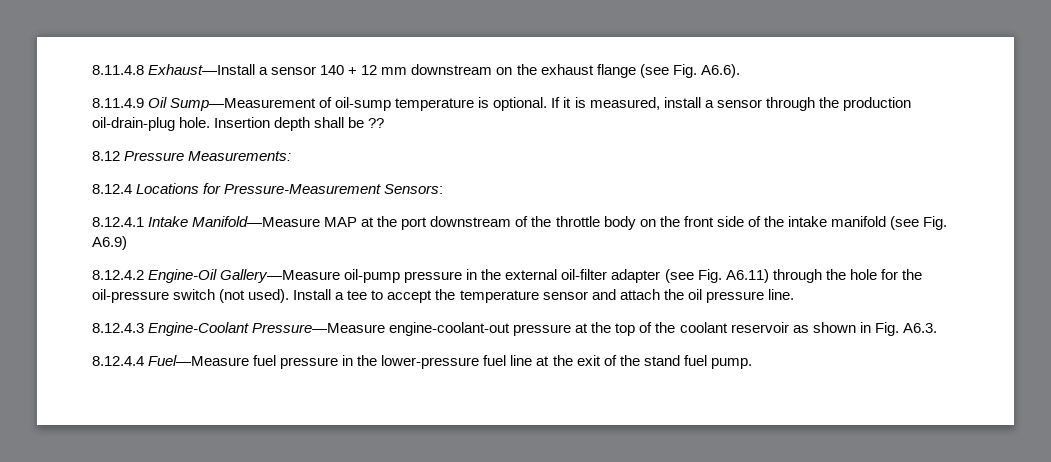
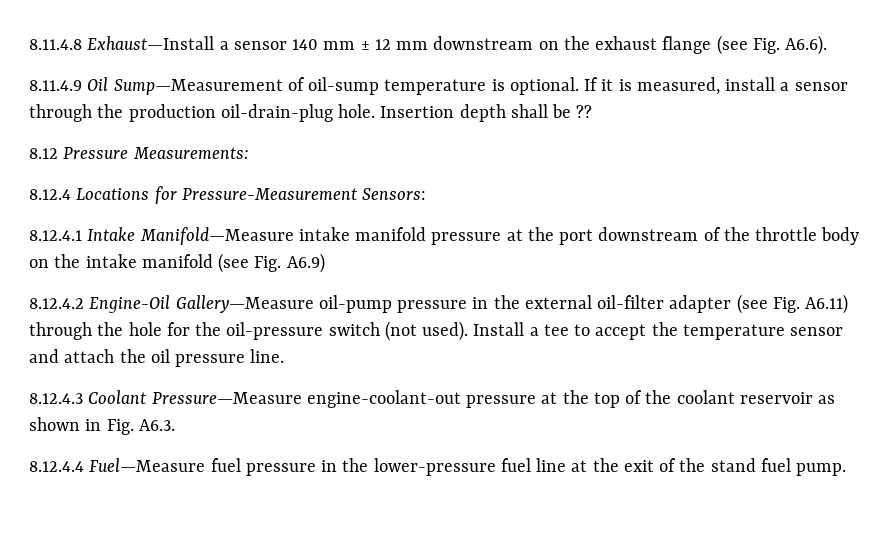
[348,67,358,75] + -> [323,41,370,50] mm ±
[324,217,358,227] MAP -> [298,227,502,245] intake manifold pressure
[683,216,784,227] front side of the -> (81, 261) none
[148,322,250,336] Engine-Coolant -> [88,390,147,404] Coolant

